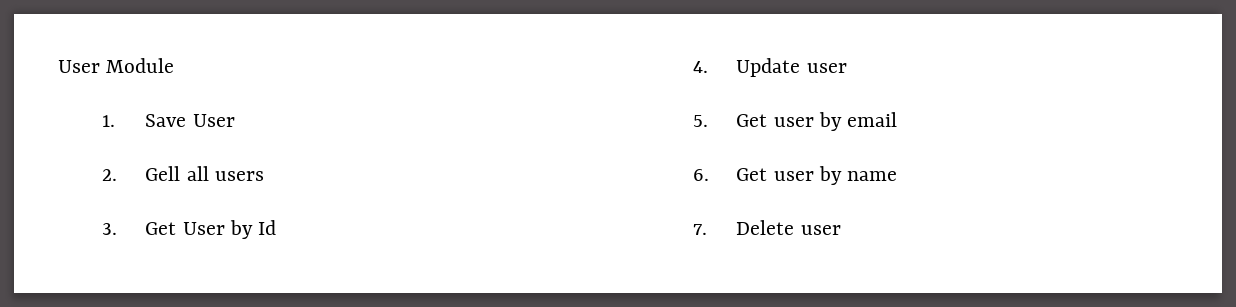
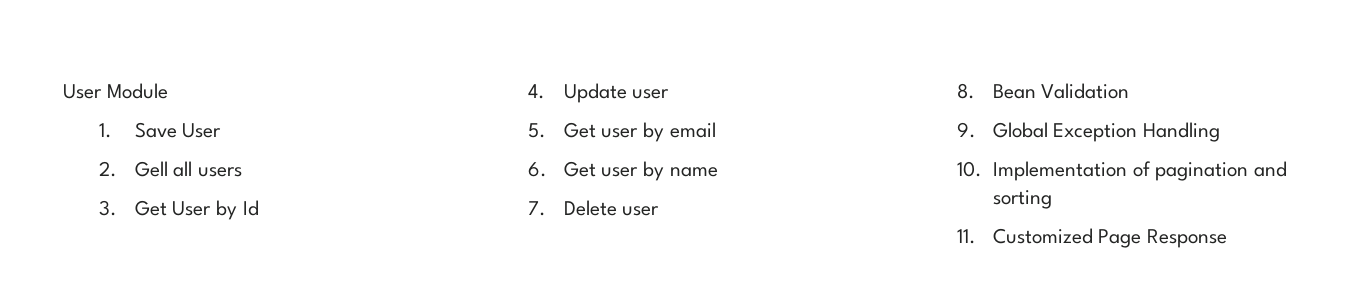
(841, 230) none -> [956,83,1130,99] [956,122,1221,142] [956,161,1287,181] [992,190,1052,209] [956,228,1228,248] // 8. Bean Validation // 9. Global Exception Handling // 10. Implementation of pagination and sorting // 11. Customized Page Response

